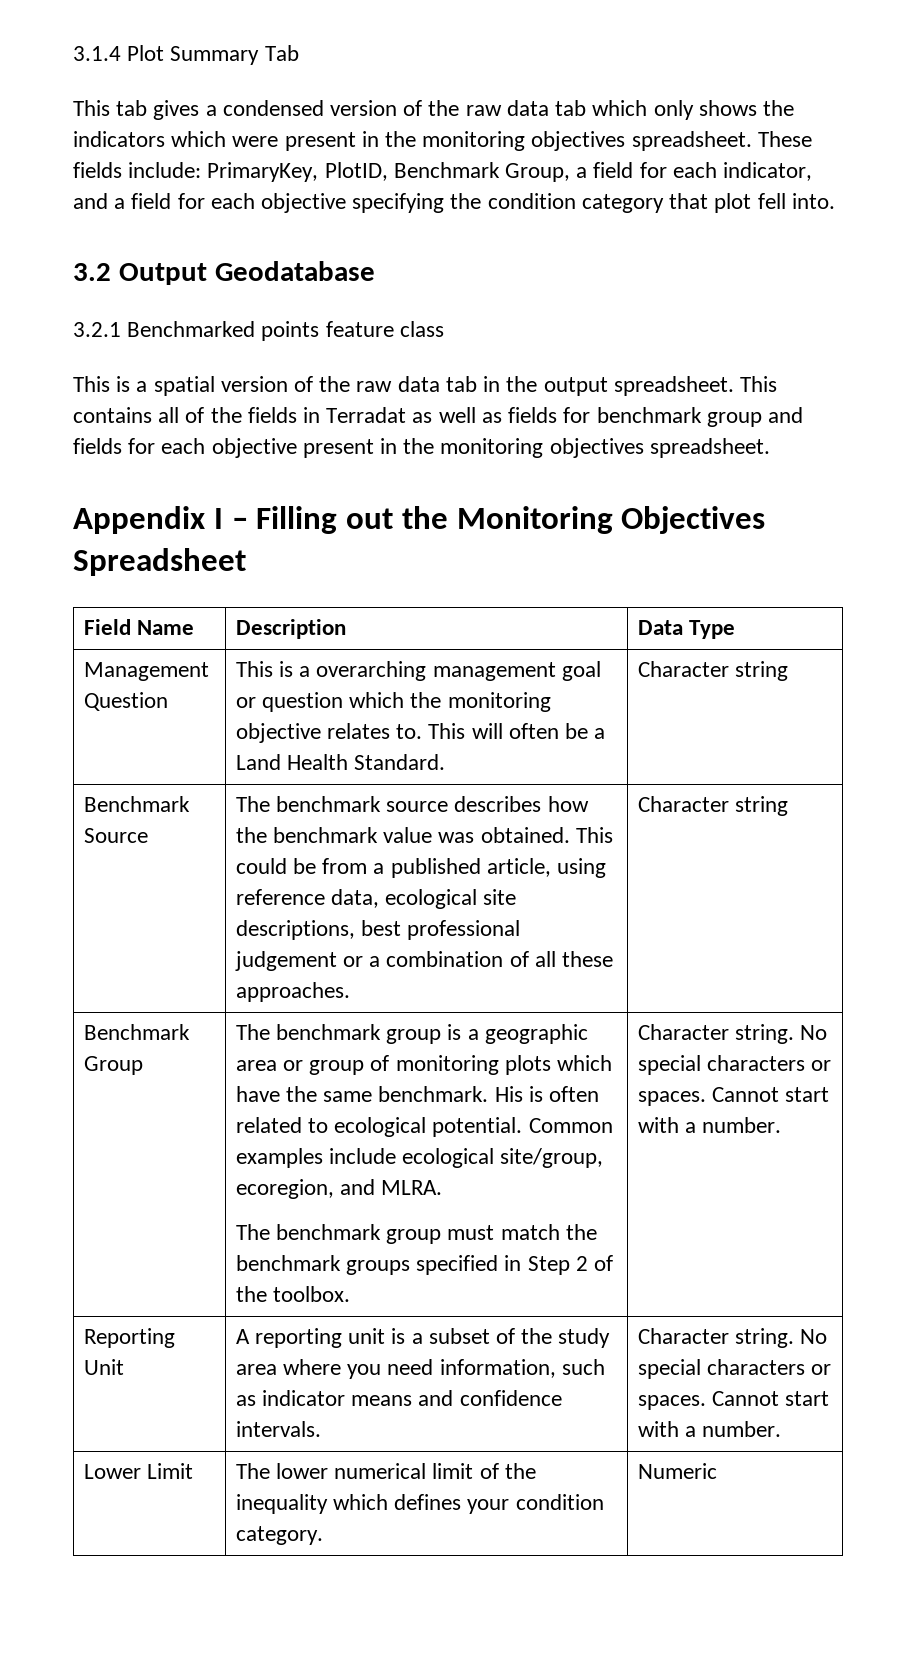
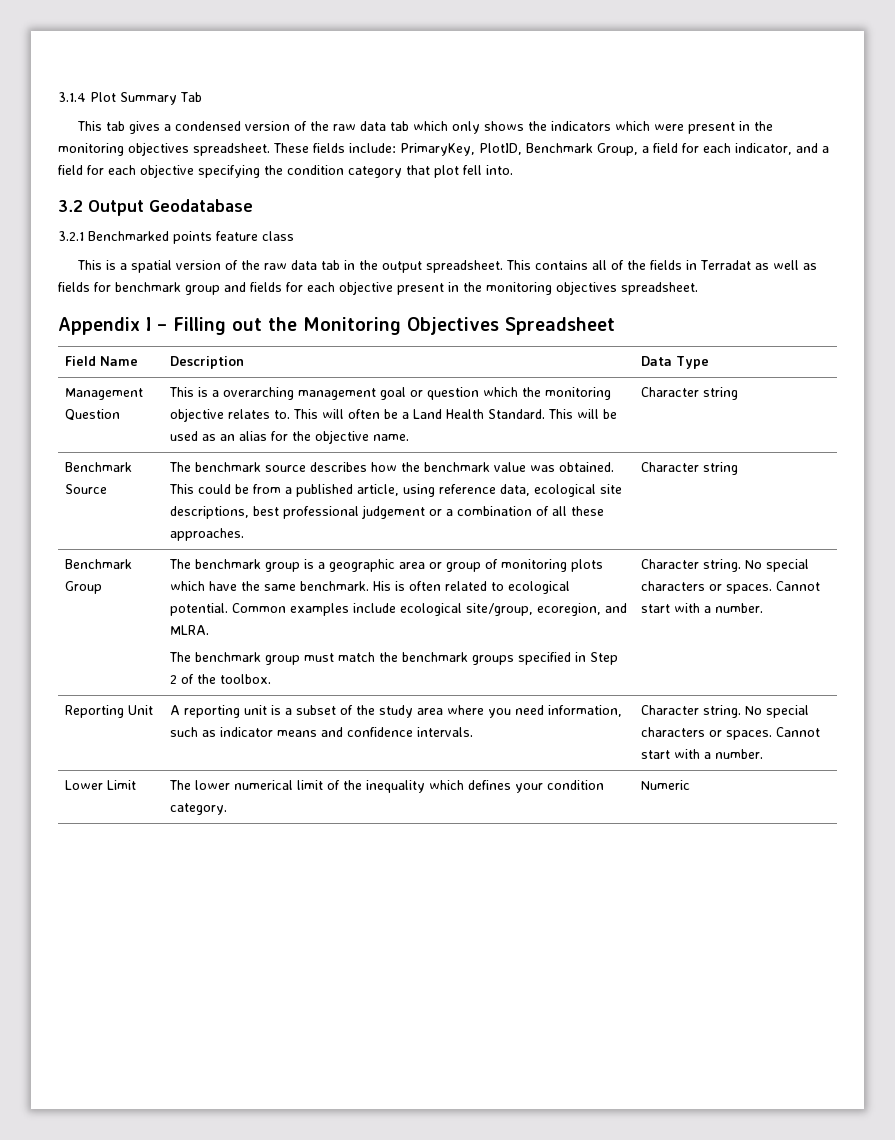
(446, 762) none -> [547,409,617,419] [169,430,409,444] This will be used as an alias for the objective name.

